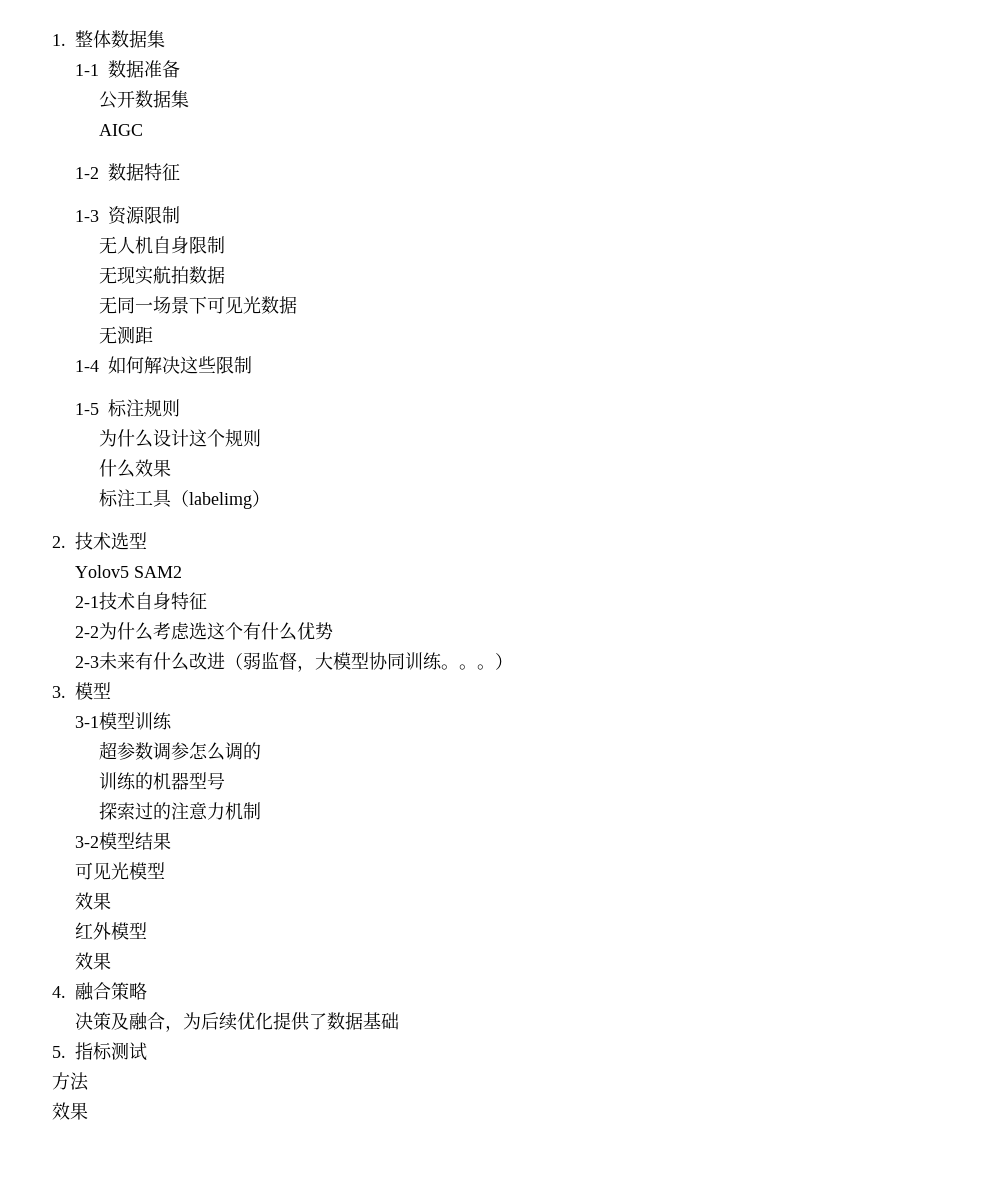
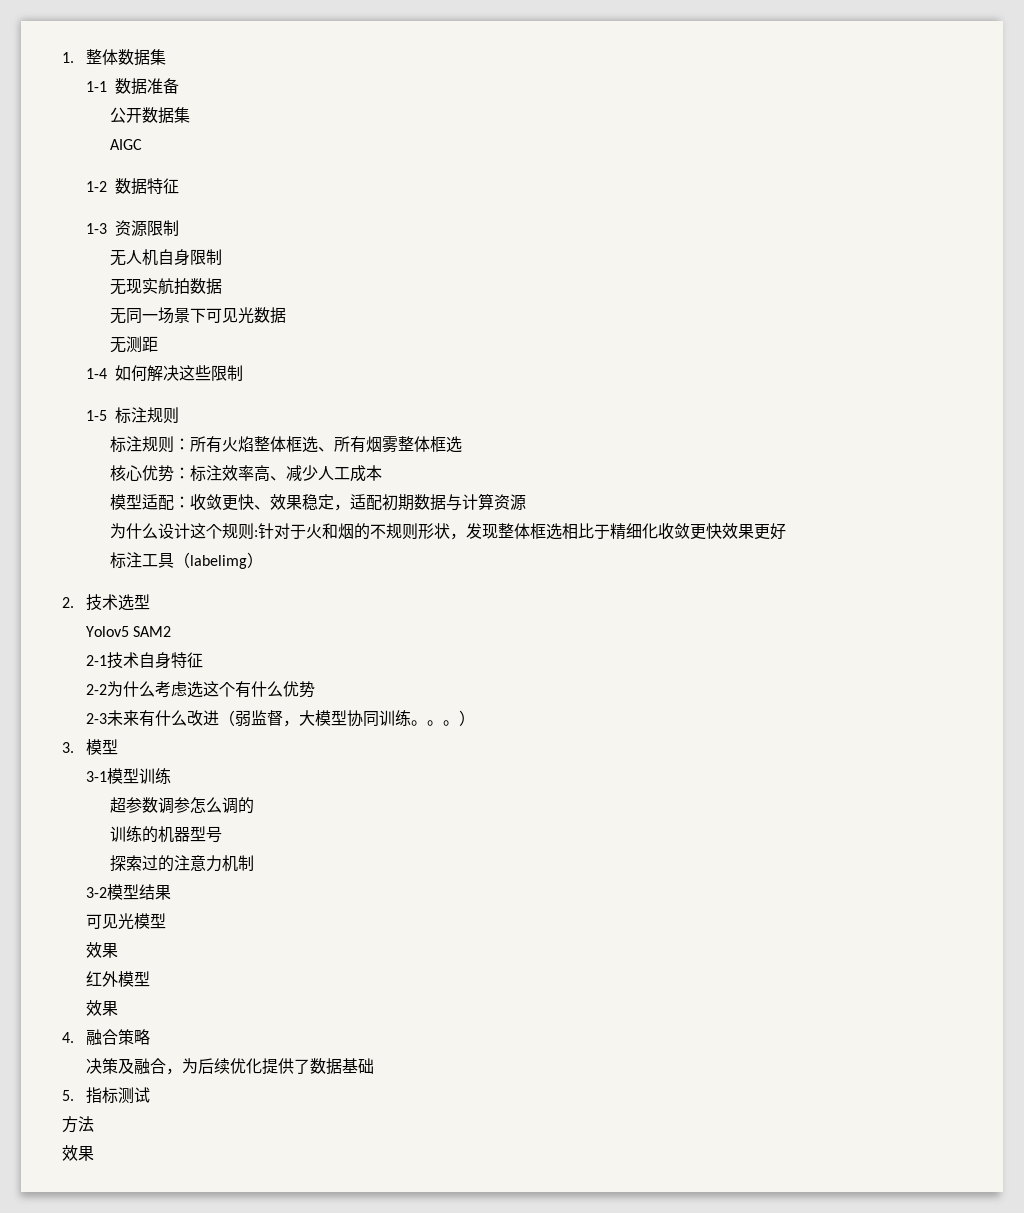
(181, 408) none -> [109,436,462,453] [109,465,382,482] [109,493,526,511] // 标注规则：所有火焰整体框选、所有烟雾整体框选 // 核心优势：标注效率高、减少人工成本 // 模型适配：收敛更快、效果稳定，适配初期数据与计算资源
[98,459,171,478] // 什么效果 -> [253,523,786,540] :针对于火和烟的不规则形状，发现整体框选相比于精细化收敛更快效果更好

